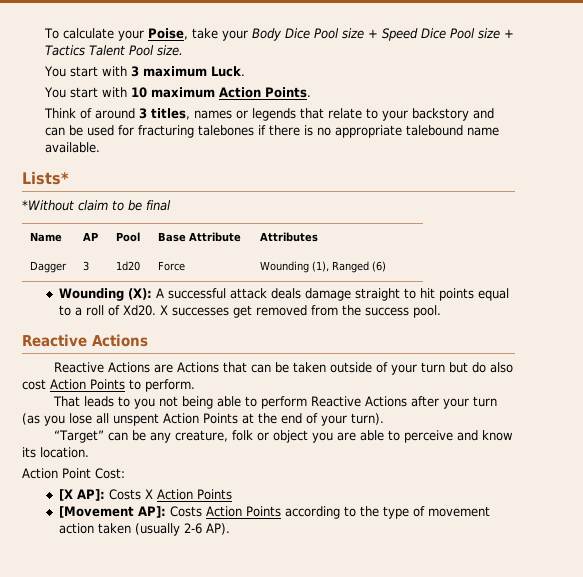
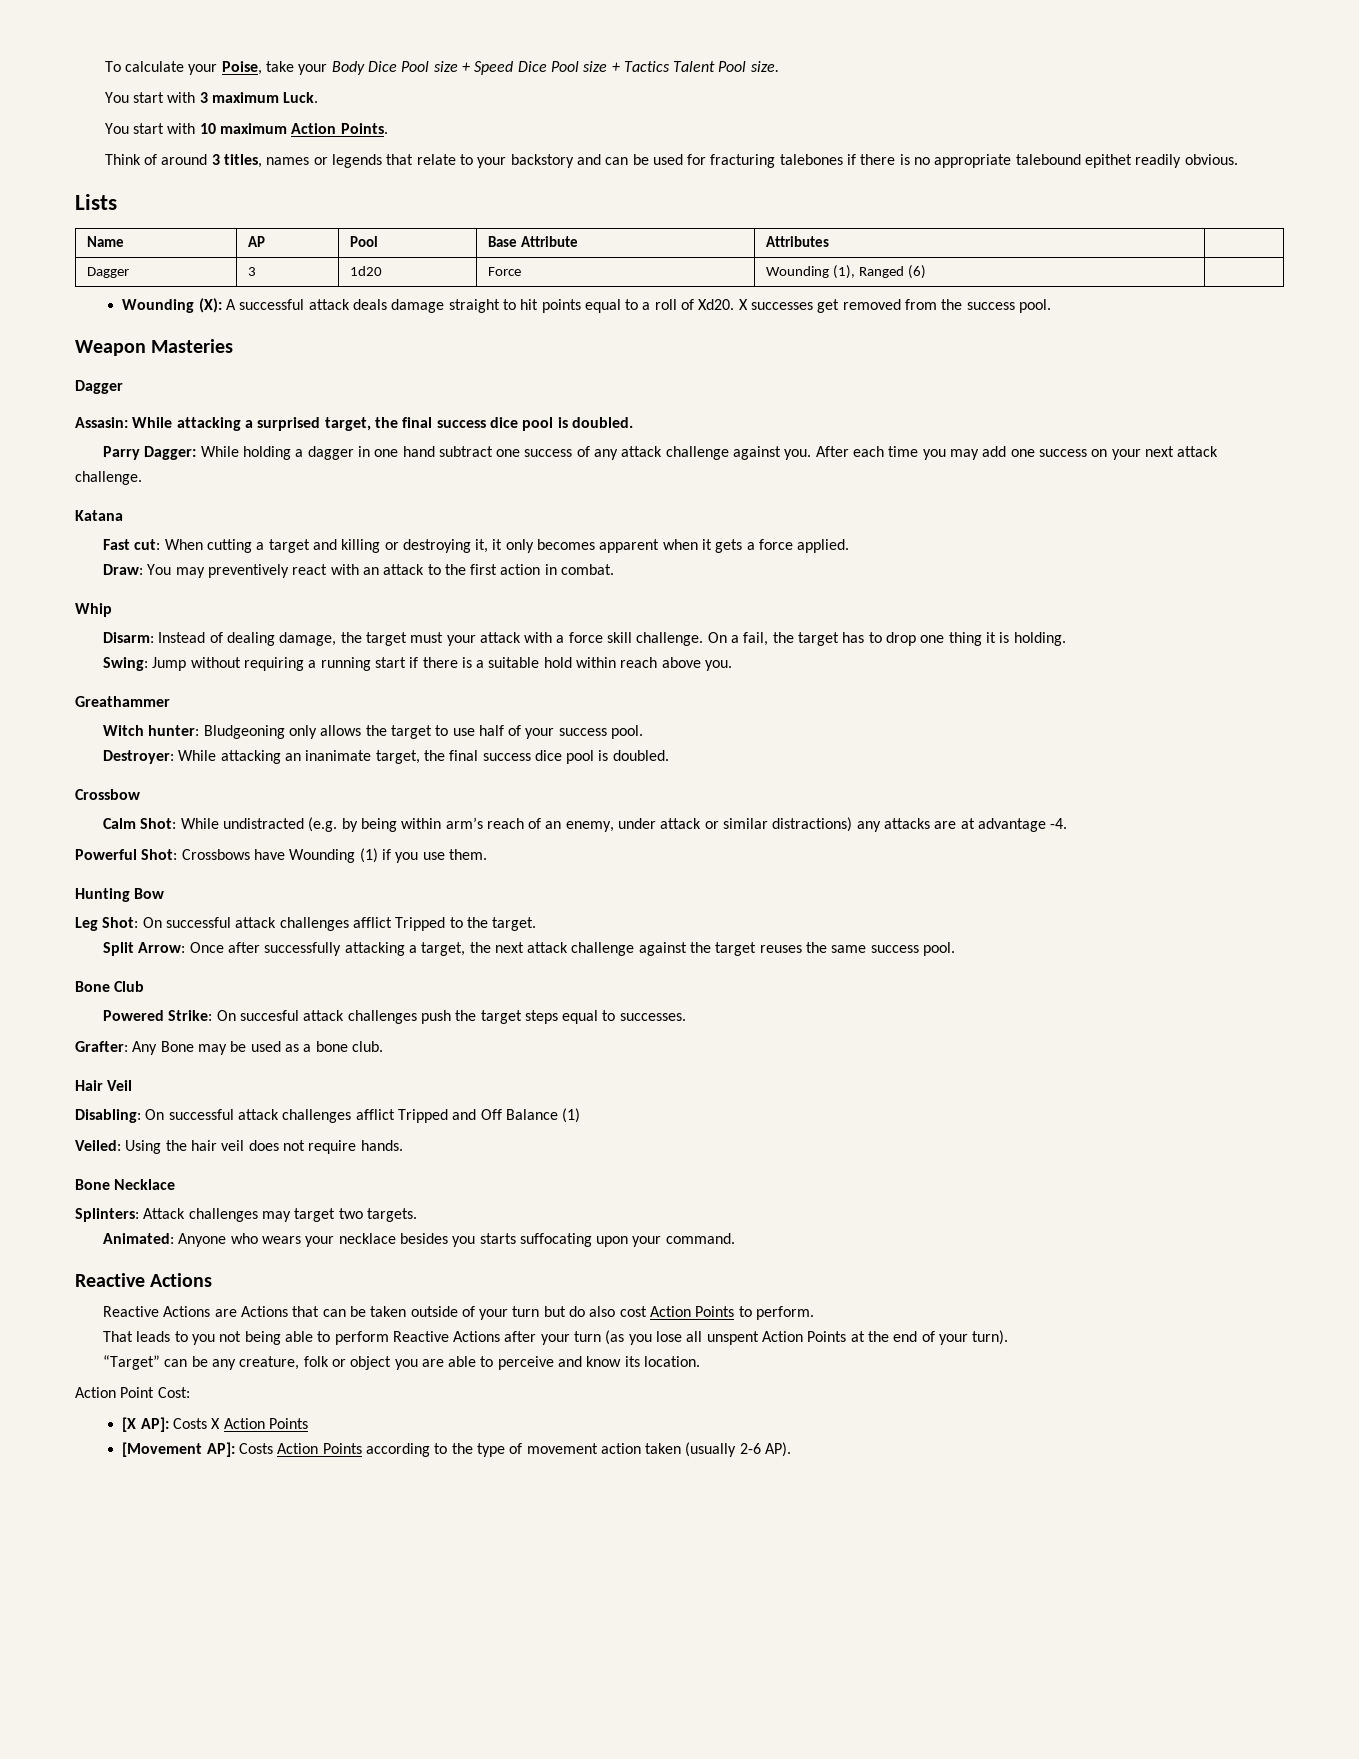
[466,127,499,136] [44,142,100,153] [22,171,69,185] [22,200,171,211] name available. // Lists* // *Without claim to be final -> [1085,154,1238,168] [75,194,117,210] epithet readily obvious. // Lists
(441, 311) none -> [75,339,234,356] [75,380,123,394] [75,417,633,431] [102,446,1219,460] [75,471,142,485] [75,510,123,521] [102,539,850,553] [102,564,615,578] [75,603,112,617] [102,632,1066,646] [102,657,733,671] [75,696,170,707] [102,725,644,739] [102,750,669,764] [75,789,140,800] [102,817,1068,832] [75,848,487,863] [75,888,165,902] [75,917,537,931] [102,942,956,956] [75,981,145,992] [102,1010,686,1024] [75,1041,383,1055] [75,1080,133,1091] [75,1108,581,1123] [75,1140,403,1154] [75,1179,176,1190] [75,1208,417,1222] [102,1233,735,1247] // Weapon Masteries // Dagger // Assasin: While attacking a surprised target, the final success dice pool is doubled. // Parry Dagger: While holding a dagger in one hand subtract one success of any attack challenge against you. After each time you may add one success on your next attack challenge. // Katana // Fast cut: When cutting a target and killing or destroying it, it only becomes apparent when it gets a force applied. // Draw: You may preventively react with an attack to the first action in combat. // Whip // Disarm: Instead of dealing damage, the target must your attack with a force skill challenge. On a fail, the target has to drop one thing it is holding. // Swing: Jump without requiring a running start if there is a suitable hold within reach above you. // Greathammer // Witch hunter: Bludgeoning only allows the target to use half of your success pool. // Destroyer: While attacking an inanimate target, the final success dice pool is doubled. // Crossbow // Calm Shot: While undistracted (e.g. by being within arm’s reach of an enemy, under attack or similar distractions) any attacks are at advantage -4. // Powerful Shot: Crossbows have Wounding (1) if you use them. // Hunting Bow // Leg Shot: On successful attack challenges afflict Tripped to the target. // Split Arrow: Once after successfully attacking a target, the next attack challenge against the target reuses the same success pool. // Bone Club // Powered Strike: On succesful attack challenges push the target steps equal to successes. // Grafter: Any Bone may be used as a bone club. // Hair Veil // Disabling: On successful attack challenges afflict Tripped and Off Balance (1) // Veiled: Using the hair veil does not require hands. // Bone Necklace // Splinters: Attack challenges may target two targets. // Animated: Anyone who wears your necklace besides you starts suffocating upon your command.

